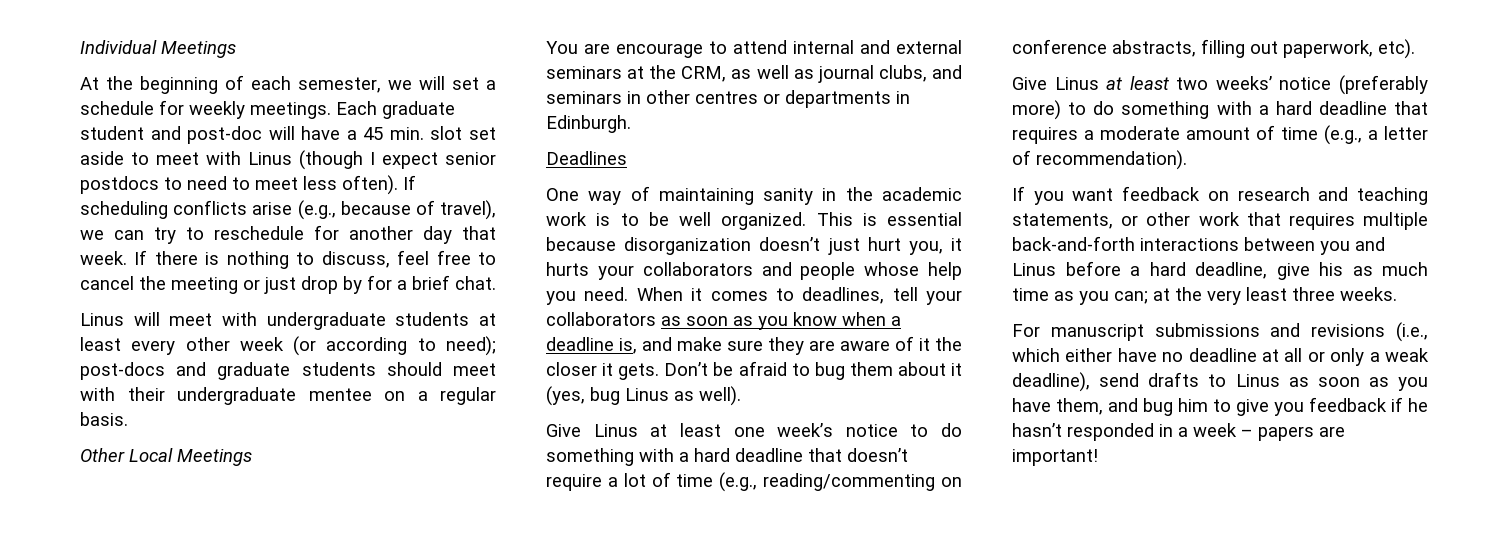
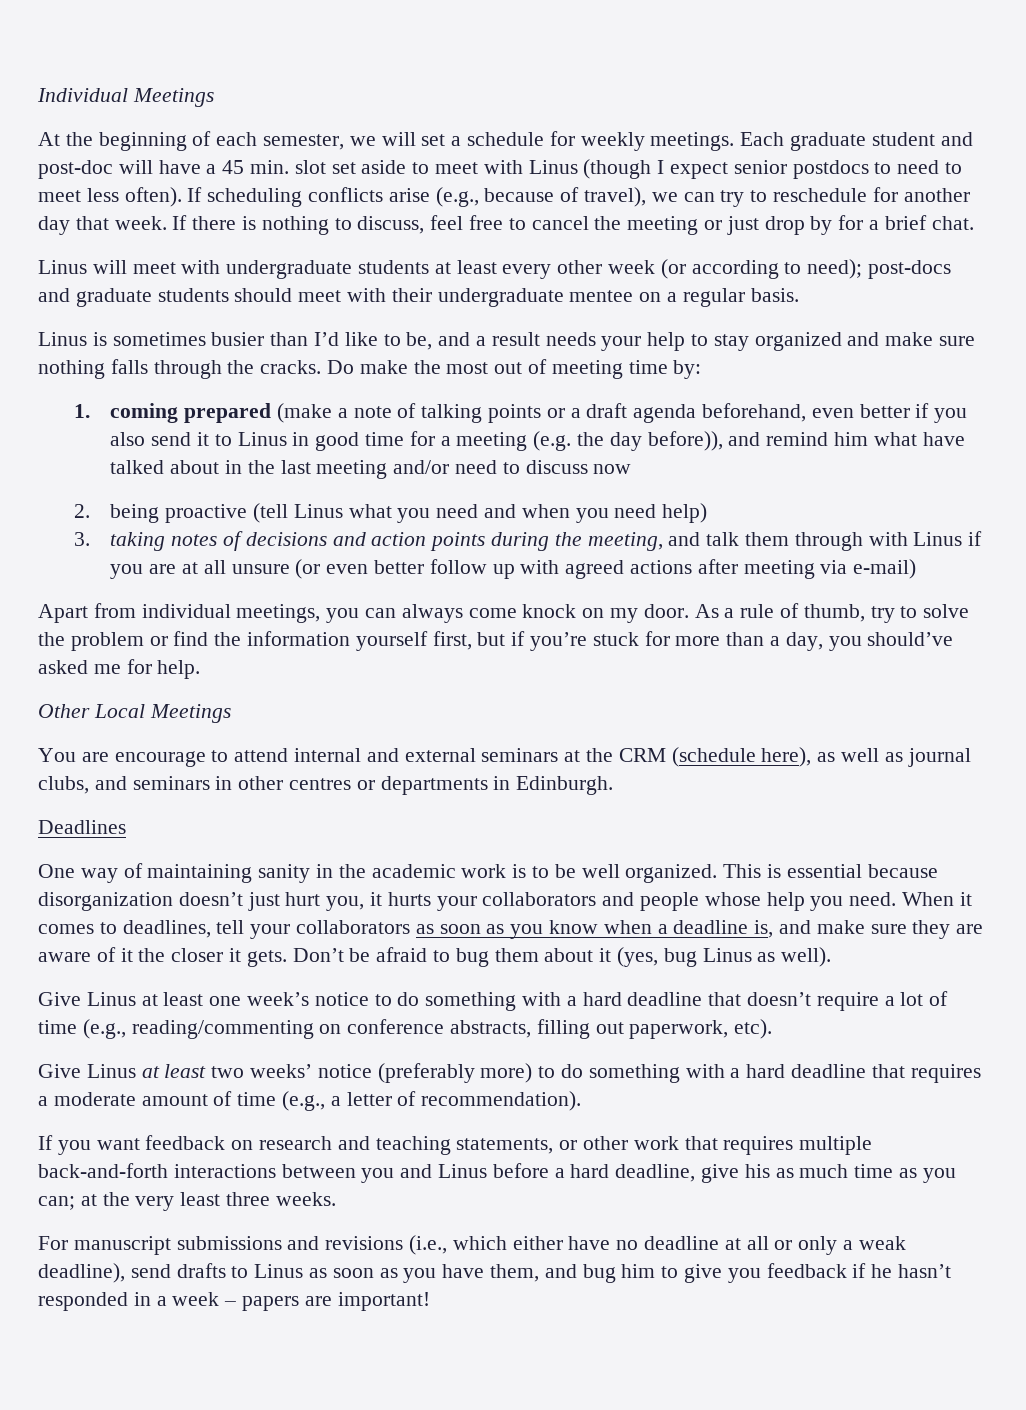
(128, 419) none -> [38,332,976,351] [38,359,702,379] [74,403,968,423] [110,431,965,451] [110,460,632,479] [74,503,708,523] [74,531,983,551] [110,559,917,579] [38,603,970,623] [38,631,954,651] [38,659,201,679] // Linus is sometimes busier than I’d like to be, and a result needs your help to stay organized and make sure nothing falls through the cracks. Do make the most out of meeting time by: // 1. coming prepared (make a note of talking points or a draft agenda beforehand, even better if you also send it to Linus in good time for a meeting (e.g. the day before)), and remind him what have talked about in the last meeting and/or need to discuss now // 2. being proactive (tell Linus what you need and when you need help) // 3. taking notes of decisions and action points during the meeting, and talk them through with Linus if you are at all unsure (or even better follow up with agreed actions after meeting via e-mail) // Apart from individual meetings, you can always come knock on my door. As a rule of thumb, try to solve the problem or find the information yourself first, but if you’re stuck for more than a day, you should’ve asked me for help.
[681,66,727,82] CRM, -> [618,747,812,767] CRM (schedule here),

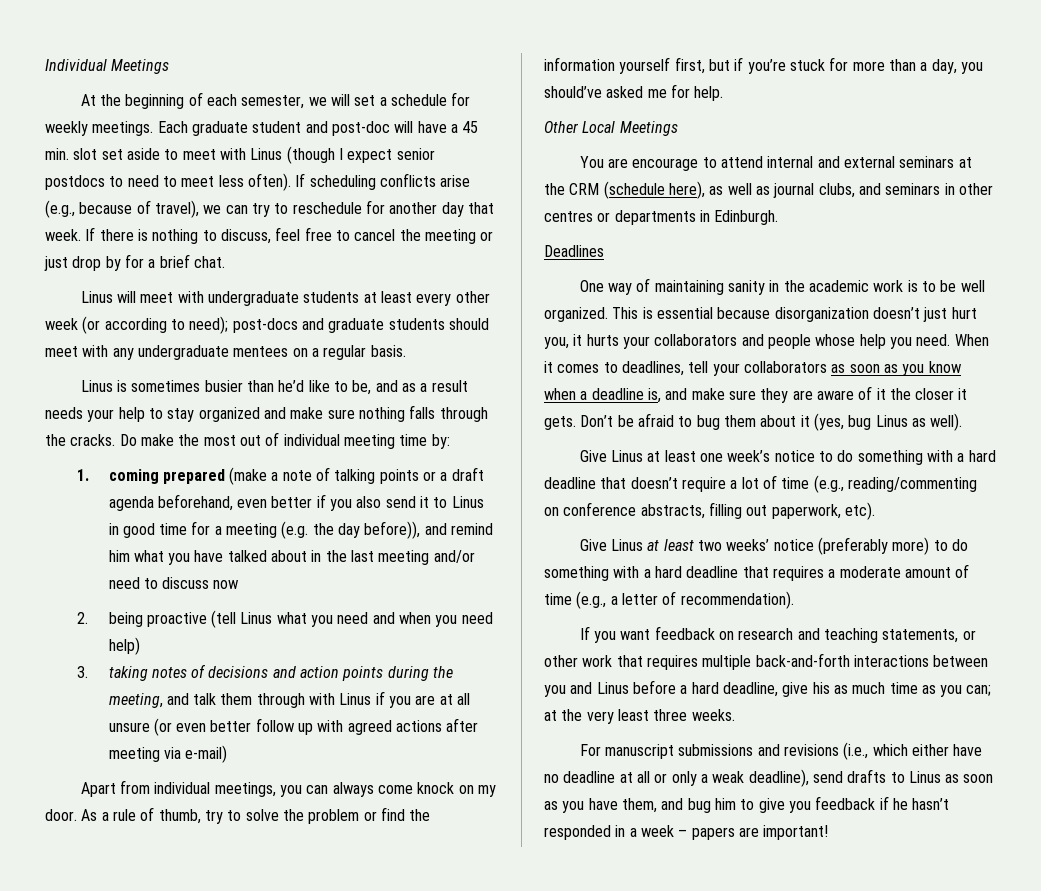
[391,288,634,307] their undergraduate mentee -> [112,345,289,360] any undergraduate mentees
[314,332,340,346] I’d -> [278,380,305,392] he’d
(471, 339) none -> [401,383,416,392] as
(548, 366) none -> [283,434,340,446] individual
(917, 439) none -> [168,553,191,565] you

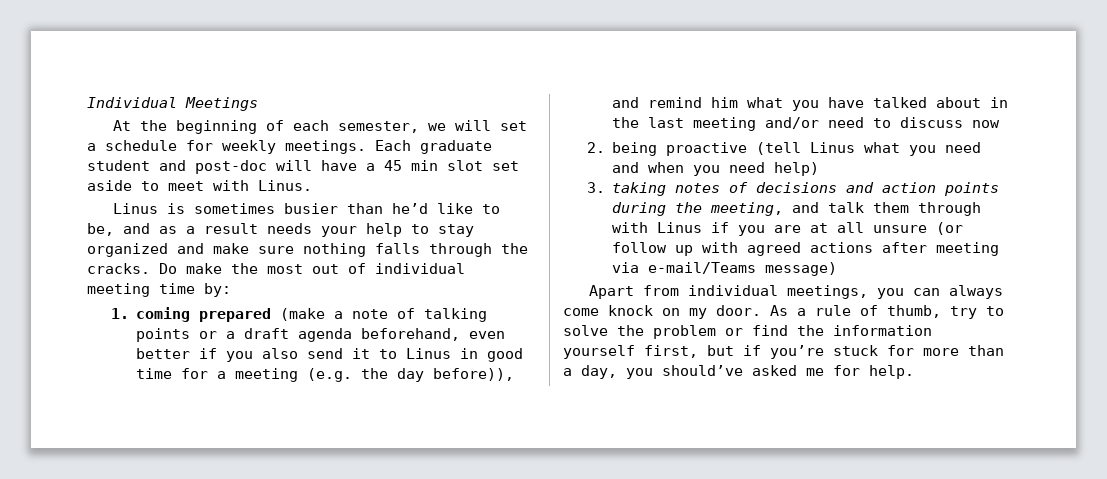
[45,148,69,160] min. -> [411,160,438,171] min
[250,146,435,164] [45,173,471,191] [45,200,494,218] [45,227,494,244] [44,254,225,271] [80,291,490,306] [45,316,489,334] [45,345,406,360] Linus (though I expect senior postdocs to need to meet less often). If scheduling conflicts arise (e.g., because of travel), we can try to reschedule for another day that week. If there is nothing to discuss, feel free to cancel the meeting or just drop by for a brief chat. // Linus will meet with undergraduate students at least every other week (or according to need); post-docs and graduate students should meet with any undergraduate mentees on a regular basis. -> [258,180,312,191] Linus.
[176,720,252,732] even better -> (964, 228) none
[185,745,228,763] e-mail) -> [648,262,838,276] e-mail/Teams message)
[544,121,678,136] [579,156,972,171] [544,181,993,199] [544,210,779,225] [544,245,604,257] [579,278,985,295] [544,307,977,322] [544,334,989,349] [544,361,961,376] [544,386,968,403] [544,413,963,431] [579,450,996,465] [544,475,977,493] [544,502,875,520] [579,537,968,555] [544,564,970,581] [544,591,794,609] [579,626,976,643] [544,653,989,670] [544,680,992,697] [544,709,735,724] [579,742,983,760] [544,769,994,787] [544,796,950,813] [544,825,829,840] // Other Local Meetings // You are encourage to attend internal and external seminars at the CRM (schedule here), as well as journal clubs, and seminars in other centres or departments in Edinburgh. // Deadlines // One way of maintaining sanity in the academic work is to be well organized. This is essential because disorganization doesn’t just hurt you, it hurts your collaborators and people whose help you need. When it comes to deadlines, tell your collaborators as soon as you know when a deadline is, and make sure they are aware of it the closer it gets. Don’t be afraid to bug them about it (yes, bug Linus as well). // Give Linus at least one week’s notice to do something with a hard deadline that doesn’t require a lot of time (e.g., reading/commenting on conference abstracts, filling out paperwork, etc). // Give Linus at least two weeks’ notice (preferably more) to do something with a hard deadline that requires a moderate amount of time (e.g., a letter of recommendation). // If you want feedback on research and teaching statements, or other work that requires multiple back-and-forth interactions between you and Linus before a hard deadline, give his as much time as you can; at the very least three weeks. // For manuscript submissions and revisions (i.e., which either have no deadline at all or only a weak deadline), send drafts to Linus as soon as you have them, and bug him to give you feedback if he hasn’t responded in a week – papers are important! -> (914, 372) none

